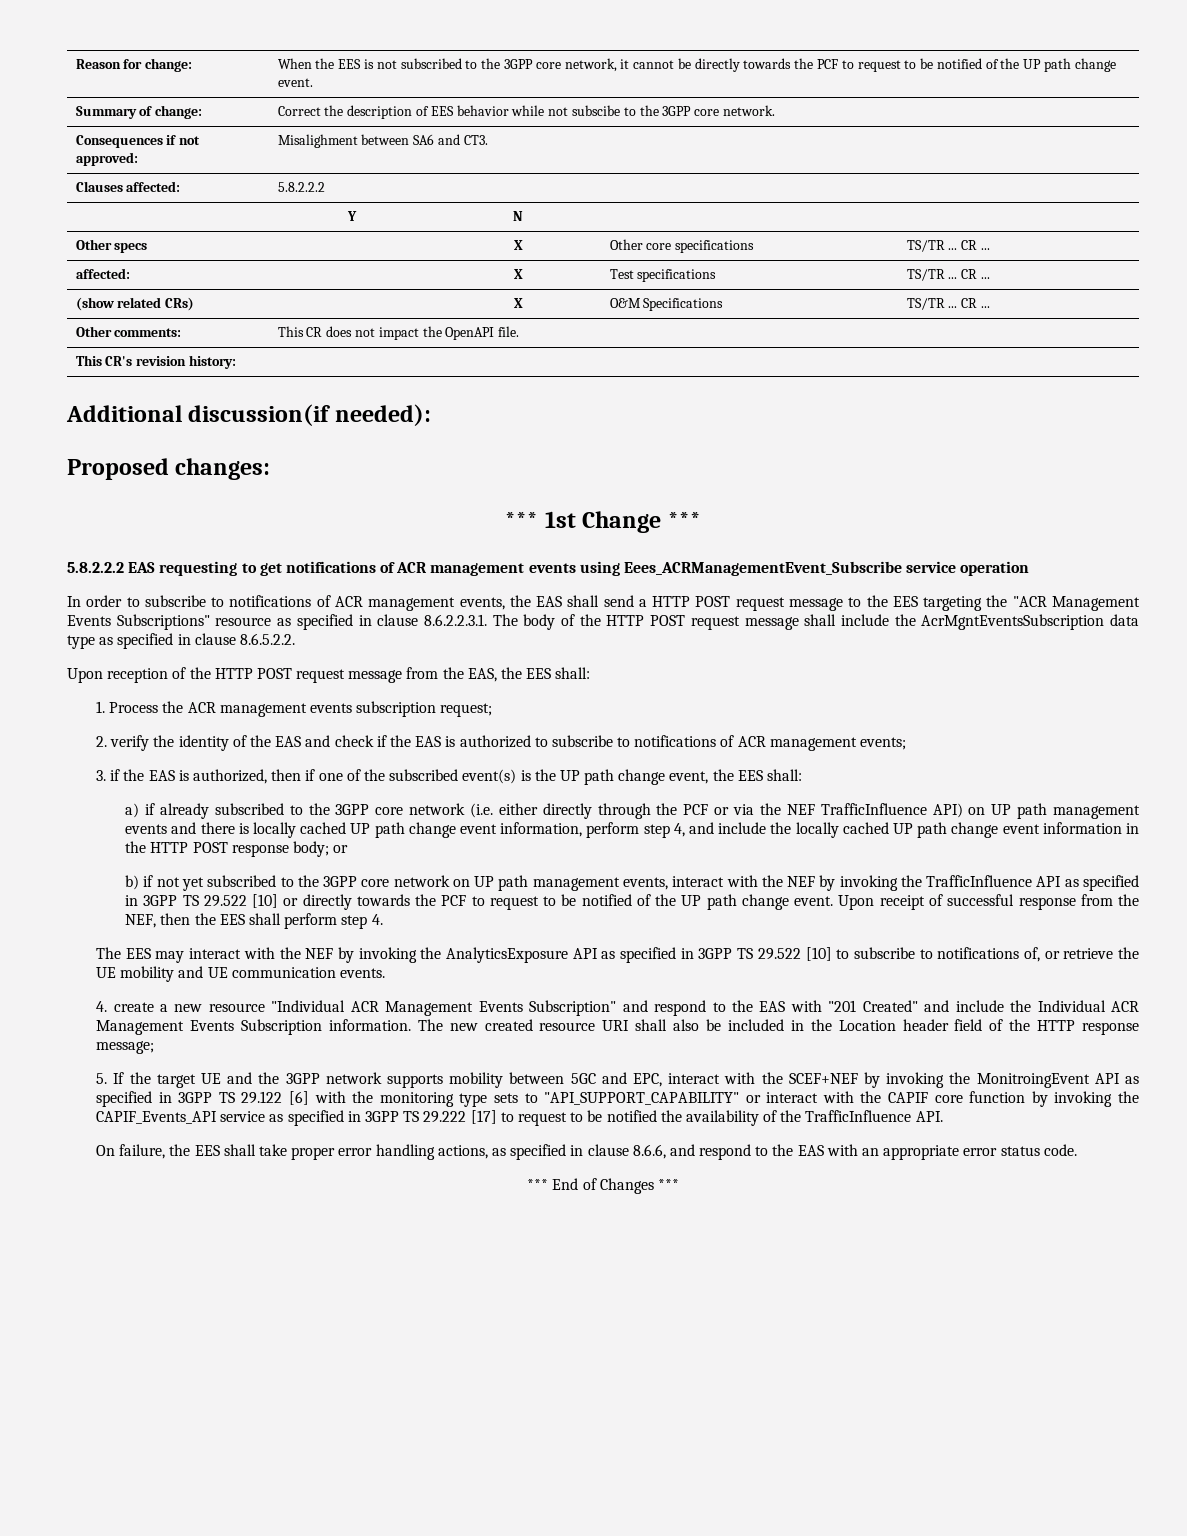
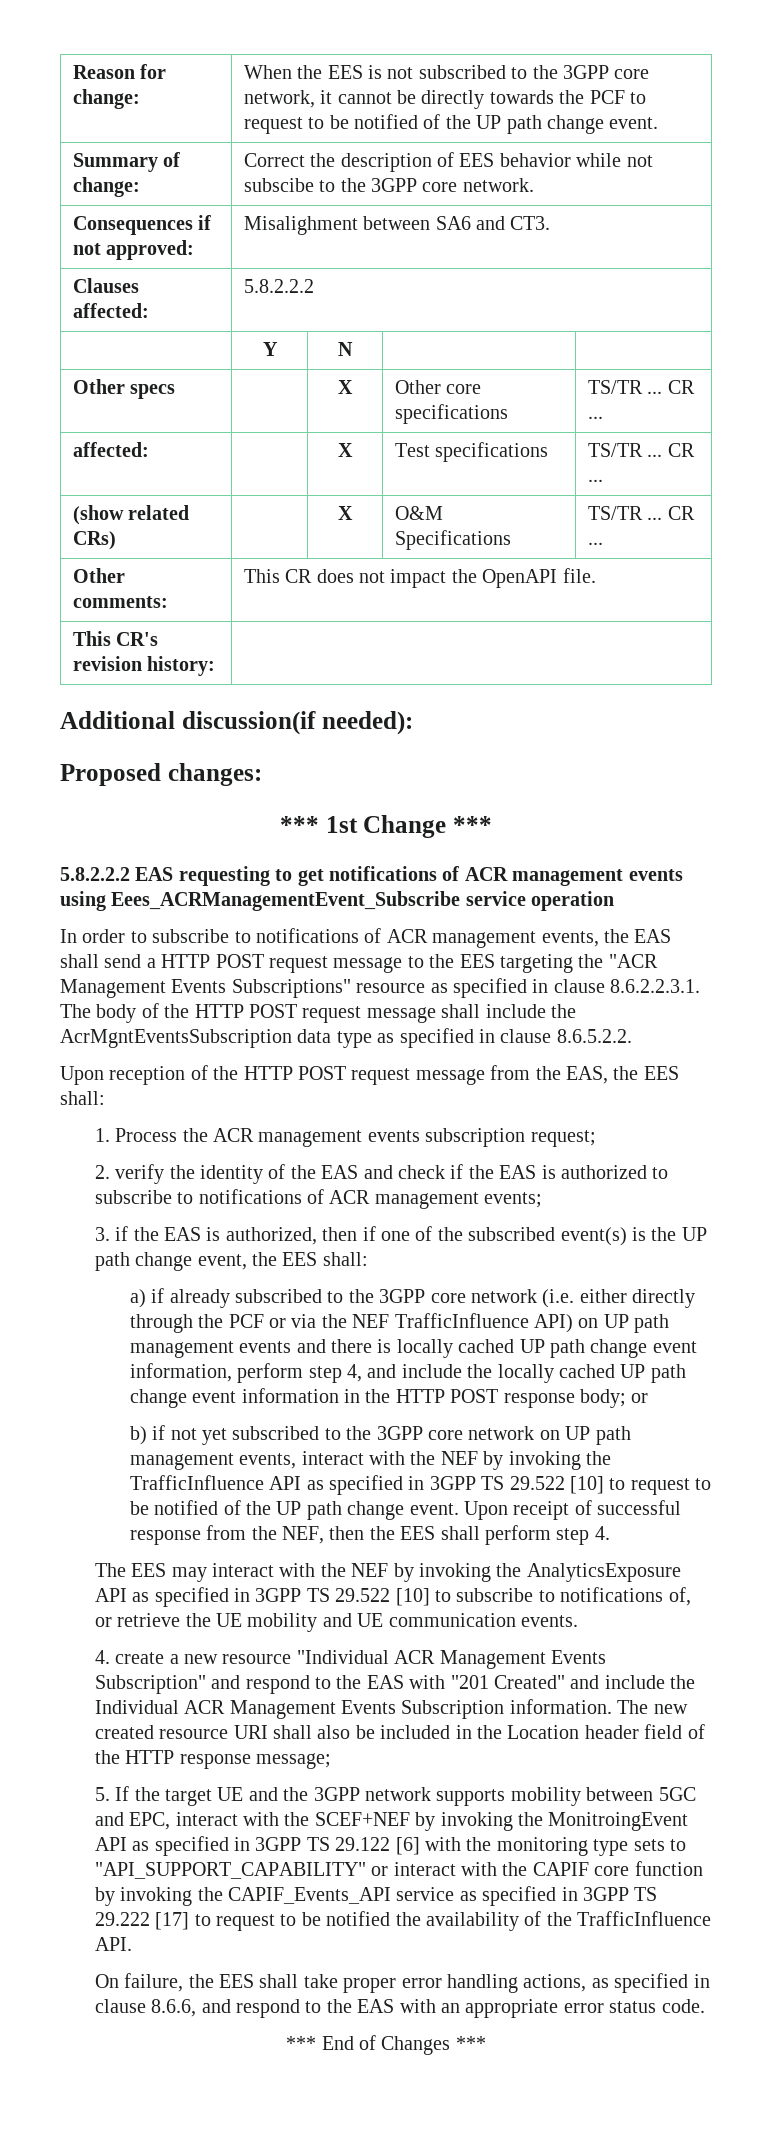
[283,894,467,910] or directly towards the PCF -> (604, 1485) none

